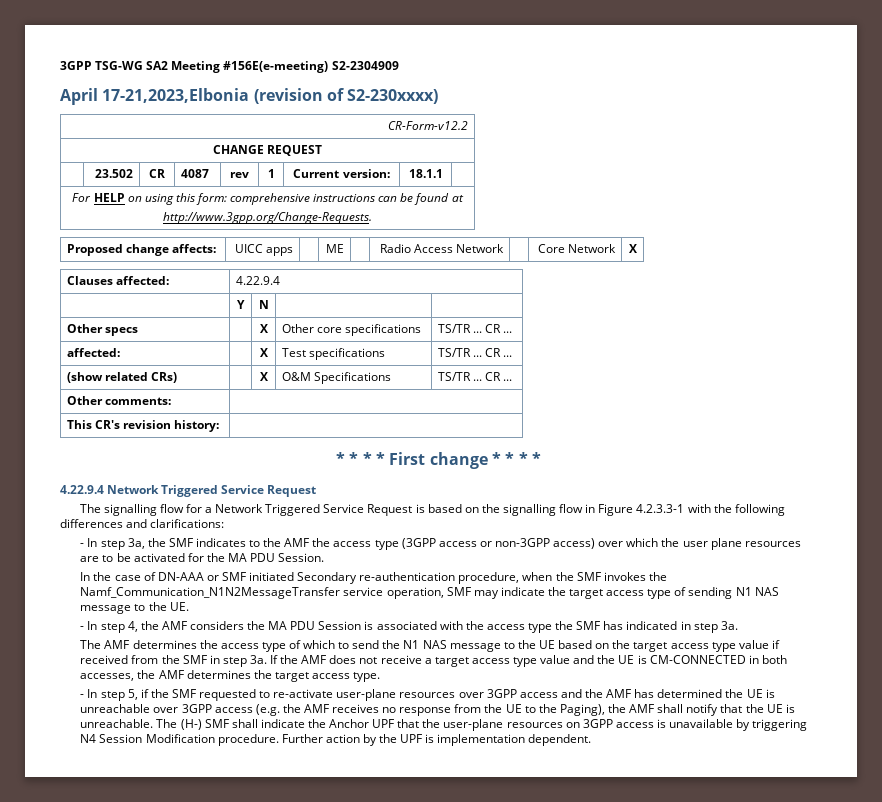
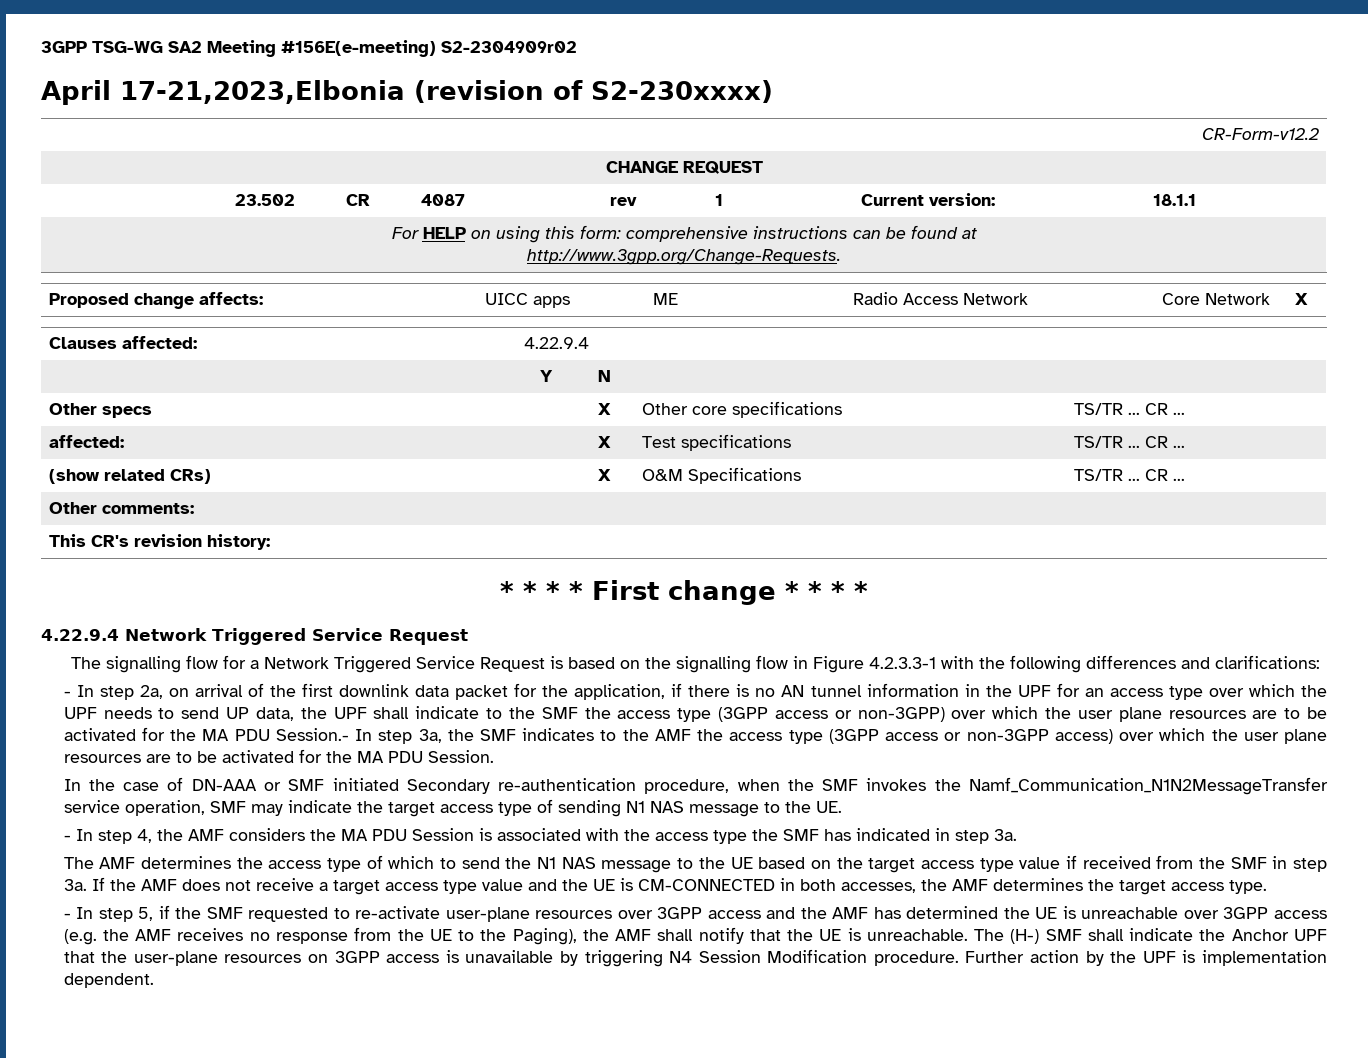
[331,61,399,70] S2-2304909 -> [441,41,577,53] S2-2304909r02
(125, 545) none -> [139,683,1327,700] [63,706,1327,722] [63,727,413,744] 2a, on arrival of the first downlink data packet for the application, if there is no AN tunnel information in the UPF for an access type over which the UPF needs to send UP data, the UPF shall indicate to the SMF the access type (3GPP access or non-3GPP) over which the user plane resources are to be activated for the MA PDU Session.- In step

